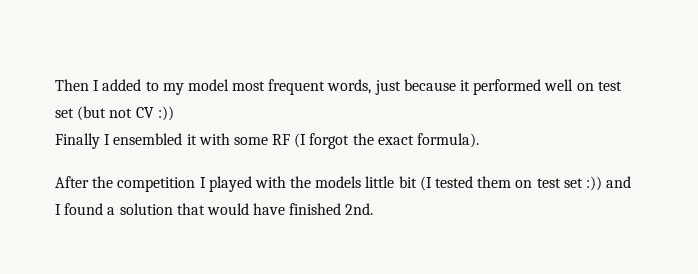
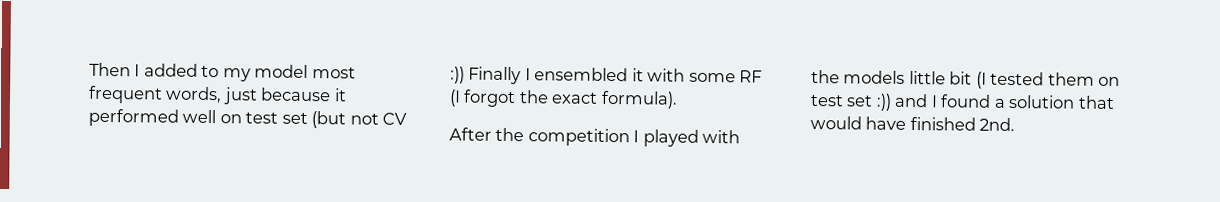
(174, 113) // -> (465, 75) none

